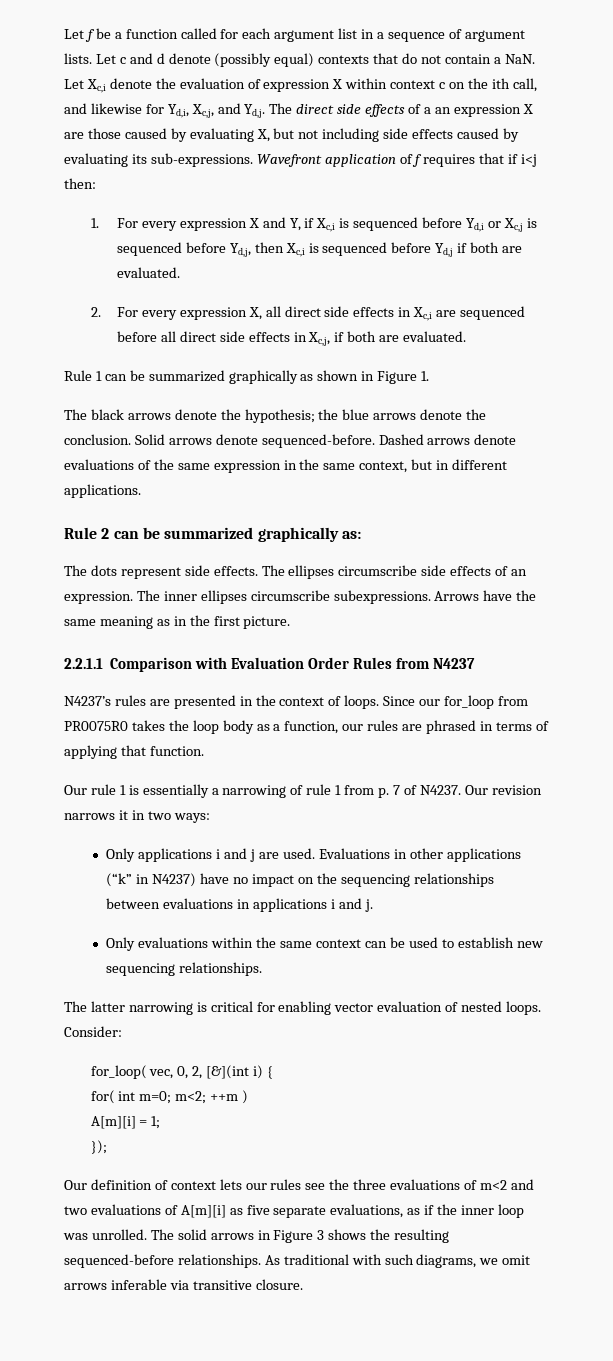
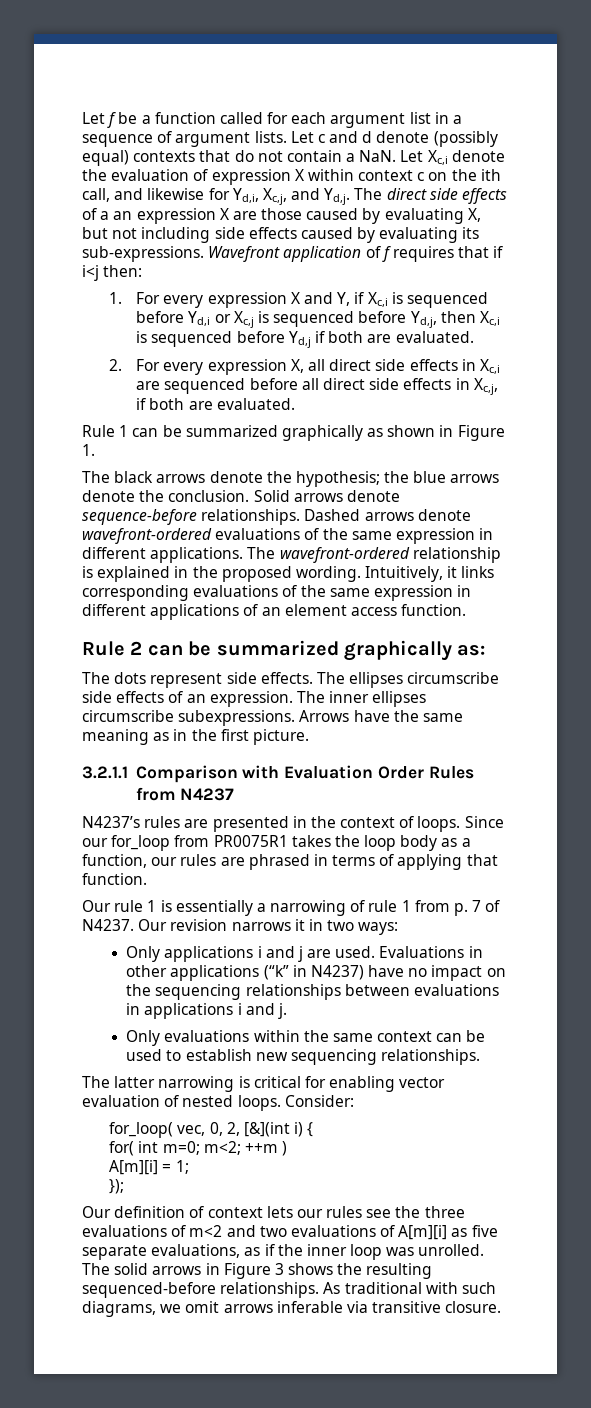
[261,434,375,448] sequenced-before. -> [82,509,301,525] sequence-before relationships.
[64,459,508,473] [64,484,141,498] evaluations of the same expression in the same context, but in different applications. -> [82,528,494,544] [82,547,501,563] [82,566,495,582] [82,585,472,601] [82,604,467,620] wavefront-ordered evaluations of the same expression in different applications. The wavefront-ordered relationship is explained in the proposed wording. Intuitively, it links corresponding evaluations of the same expression in different applications of an element access function.
[64,658,103,669] 2.2.1.1 -> [82,766,128,779] 3.2.1.1
[64,721,128,731] PR0075R0 -> [213,835,288,847] PR0075R1

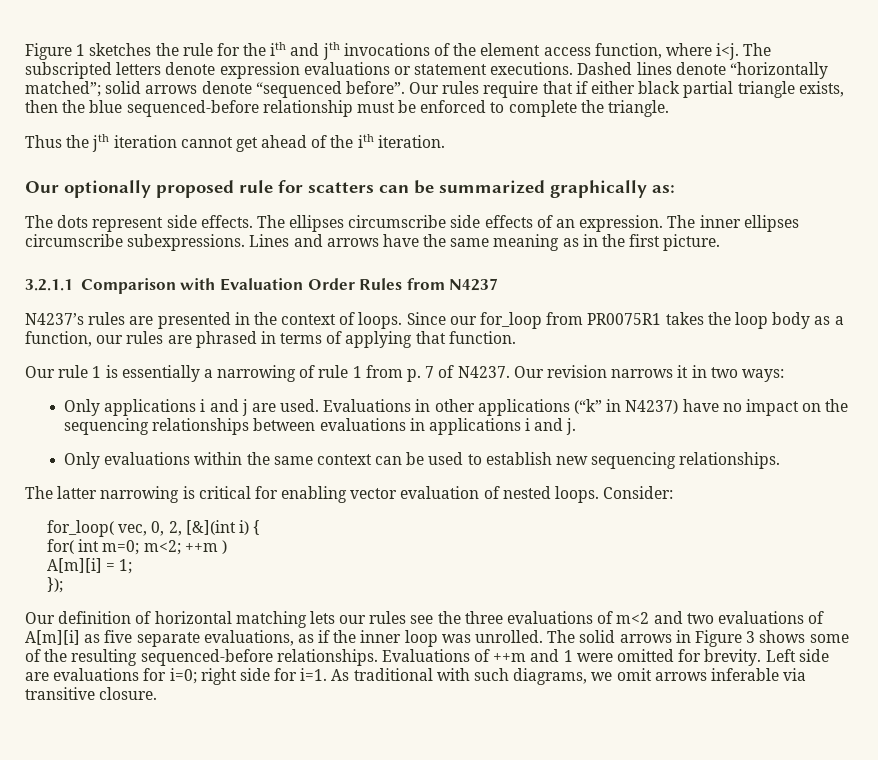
[82,112,463,128] [82,131,498,147] [82,150,505,166] [82,169,501,185] [82,188,508,205] [82,208,481,224] [82,227,480,243] [82,246,504,262] [82,265,143,281] [109,292,488,308] [136,311,500,328] [136,331,474,348] [109,359,500,375] [136,378,498,395] [136,398,295,410] [82,425,505,441] [82,444,95,456] [82,471,500,487] [82,490,400,502] [82,509,471,525] [82,528,494,544] [82,547,501,563] [82,566,495,582] [82,585,472,601] [82,604,467,620] [82,641,143,656] Let f be a function called for each argument list in a sequence of argument lists. Let c and d denote (possibly equal) contexts that do not contain a NaN. Let Xc,i denote the evaluation of expression X within context c on the ith call, and likewise for Yd,i, Xc,j, and Yd,j. The direct side effects of a an expression X are those caused by evaluating X, but not including side effects caused by evaluating its sub-expressions. Wavefront application of f requires that if i<j then: // 1. For every expression X and Y, if Xc,i is sequenced before Yd,i or Xc,j is sequenced before Yd,j, then Xc,i is sequenced before Yd,j if both are evaluated. // 2. For every expression X, all direct side effects in Xc,i are sequenced before all direct side effects in Xc,j, if both are evaluated. // Rule 1 can be summarized graphically as shown in Figure 1. // The black arrows denote the hypothesis; the blue arrows denote the conclusion. Solid arrows denote sequence-before relationships. Dashed arrows denote wavefront-ordered evaluations of the same expression in different applications. The wavefront-ordered relationship is explained in the proposed wording. Intuitively, it links corresponding evaluations of the same expression in different applications of an element access function. // Rule 2 -> [25,42,772,60] [25,62,829,79] [25,81,844,98] [25,100,670,117] [25,134,445,152] [25,180,374,198] Figure 1 sketches the rule for the ith and jth invocations of the element access function, where i<j. The subscripted letters denote expression evaluations or statement executions. Dashed lines denote “horizontally matched”; solid arrows denote “sequenced before”. Our rules require that if either black partial triangle exists, then the blue sequenced-before relationship must be enforced to complete the triangle. // Thus the jth iteration cannot get ahead of the ith iteration. // Our optionally proposed rule for scatters
[299,710,350,722] Arrows -> [249,234,379,247] Lines and arrows
[207,1207,263,1218] context -> [154,611,307,628] horizontal matching
(334, 1269) none -> [809,634,849,643] [25,649,41,662] some of
(320, 1290) none -> [381,649,829,666] [25,668,328,685] Evaluations of ++m and 1 were omitted for brevity. Left side are evaluations for i=0; right side for i=1.

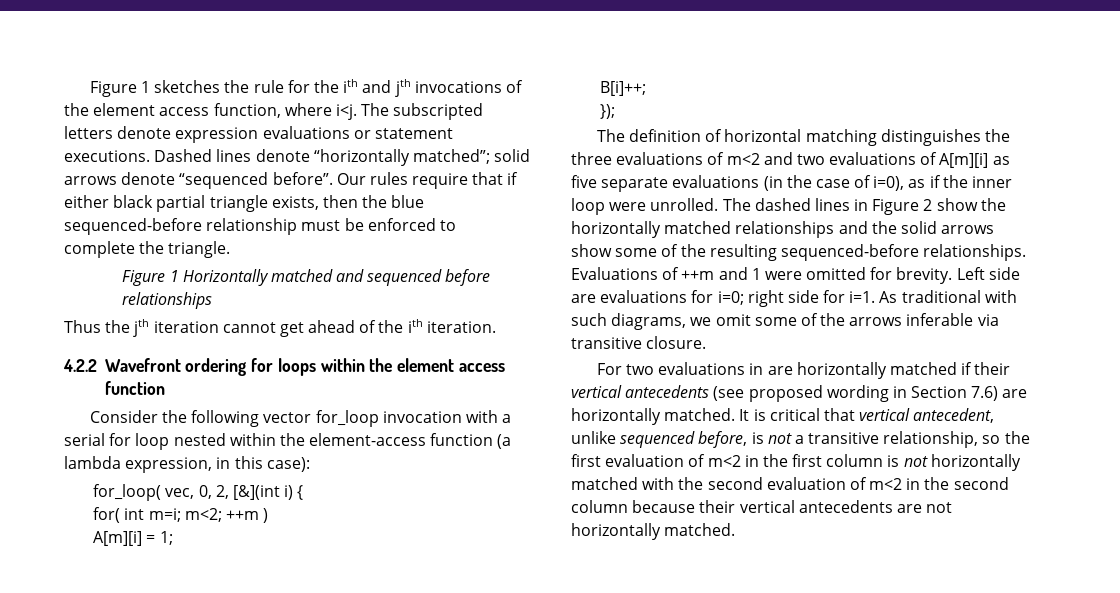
(670, 108) none -> [122,269,491,286] [122,292,213,309] // Figure 1 Horizontally matched and sequenced before relationships
[25,180,675,198] [25,215,799,232] [25,234,721,251] [25,278,499,294] [25,312,844,329] [25,331,516,348] [25,365,784,382] [64,399,849,416] [64,418,577,435] [64,452,781,469] [25,486,674,503] Our optionally proposed rule for scatters can be summarized graphically as: // The dots represent side effects. The ellipses circumscribe side effects of an expression. The inner ellipses circumscribe subexpressions. Lines and arrows have the same meaning as in the first picture. // 3.2.1.1 Comparison with Evaluation Order Rules from N4237 // N4237’s rules are presented in the context of loops. Since our for_loop from PR0075R1 takes the loop body as a function, our rules are phrased in terms of applying that function. // Our rule 1 is essentially a narrowing of rule 1 from p. 7 of N4237. Our revision narrows it in two ways: // Only applications i and j are used. Evaluations in other applications (“k” in N4237) have no impact on the sequencing relationships between evaluations in applications i and j. // Only evaluations within the same context can be used to establish new sequencing relationships. // The latter narrowing is critical for enabling vector evaluation of nested loops. Consider: -> [63,358,505,376] [104,381,165,395] [89,410,512,427] [64,433,512,450] [64,456,310,473] 4.2.2 Wavefront ordering for loops within the element access function // Consider the following vector for_loop invocation with a serial for loop nested within the element-access function (a lambda expression, in this case):
[102,540,140,555] m=0; -> [148,508,181,522] m=i;
(133, 566) none -> [600,81,647,96] // B[i]++;
[25,612,55,624] Our -> [596,129,625,142] The
[309,611,434,624] lets our rules see -> [880,129,981,146] distinguishes
[203,630,294,646] evaluations, -> [672,175,905,191] evaluations (in the case of i=0),
[441,634,471,643] was -> [609,202,647,211] were
[579,630,806,647] solid arrows in Figure 3 shows -> [754,198,1006,215] [571,221,995,238] [571,244,612,257] dashed lines in Figure 2 show the horizontally matched relationships and the solid arrows show
(652, 674) none -> [754,313,846,326] some of the
(158, 693) none -> [596,362,1011,379] [571,385,1028,402] [571,408,995,425] [571,431,1030,448] [571,454,1021,471] [571,477,1009,490] [571,500,953,513] [571,523,736,540] // For two evaluations in are horizontally matched if their vertical antecedents (see proposed wording in Section 7.6) are horizontally matched. It is critical that vertical antecedent, unlike sequenced before, is not a transitive relationship, so the first evaluation of m<2 in the first column is not horizontally matched with the second evaluation of m<2 in the second column because their vertical antecedents are not horizontally matched.

